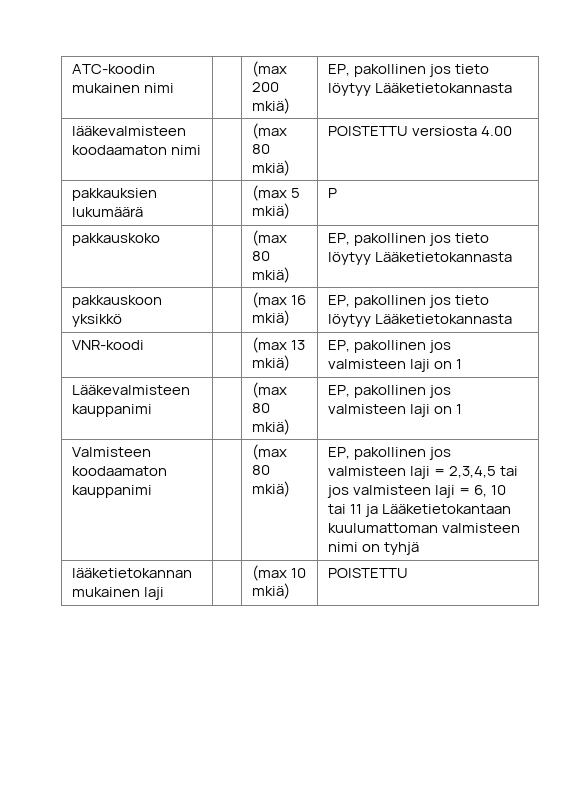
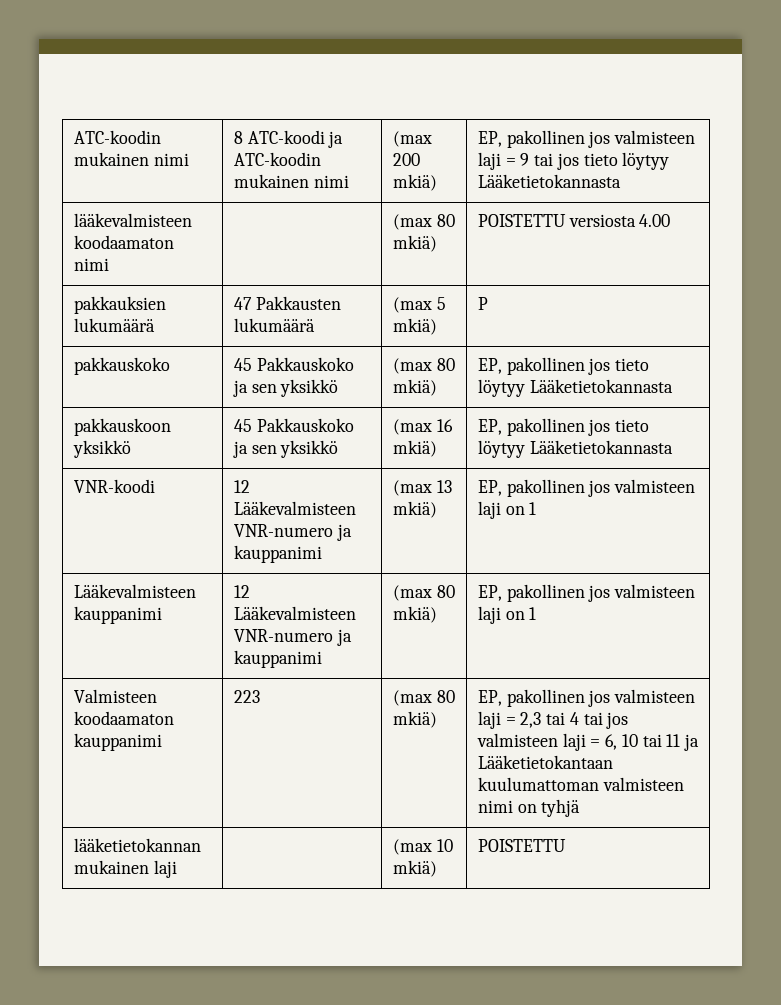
[72,64,156,74] [72,83,175,93] ATC-koodin mukainen nimi | -> [73,130,161,144] [73,152,189,166] [233,130,344,148] [233,152,321,166] [233,174,349,188] ATC-koodin mukainen nimi | 8 ATC-koodi ja ATC-koodin mukainen nimi
(452, 70) none -> [614,130,696,144] [477,152,579,170] valmisteen laji = 9 tai jos
(144, 212) none -> [233,296,341,310] [233,318,315,332] 47 Pakkausten lukumäärä
(161, 239) none -> [233,357,354,371] [232,379,339,397] 45 Pakkauskoko ja sen yksikkö
(123, 320) none -> [233,418,354,432] [232,440,339,458] 45 Pakkauskoko ja sen yksikkö
(145, 345) none -> [233,480,250,493] [233,501,356,515] [233,524,352,541] [233,545,322,563] 12 Lääkevalmisteen VNR-numero ja kauppanimi
(153, 410) none -> [233,585,250,598] [233,606,356,620] [233,629,352,646] [233,650,322,668] 12 Lääkevalmisteen VNR-numero ja kauppanimi
(153, 491) none -> [233,690,260,703] 223
[449,466,497,478] 2,3,4,5 -> [520,712,579,728] 2,3 tai 4

